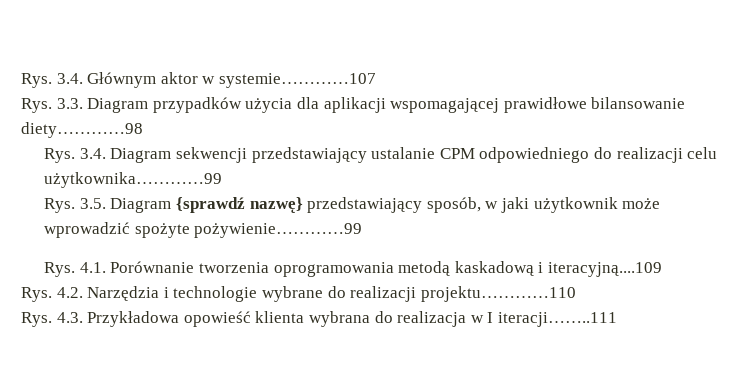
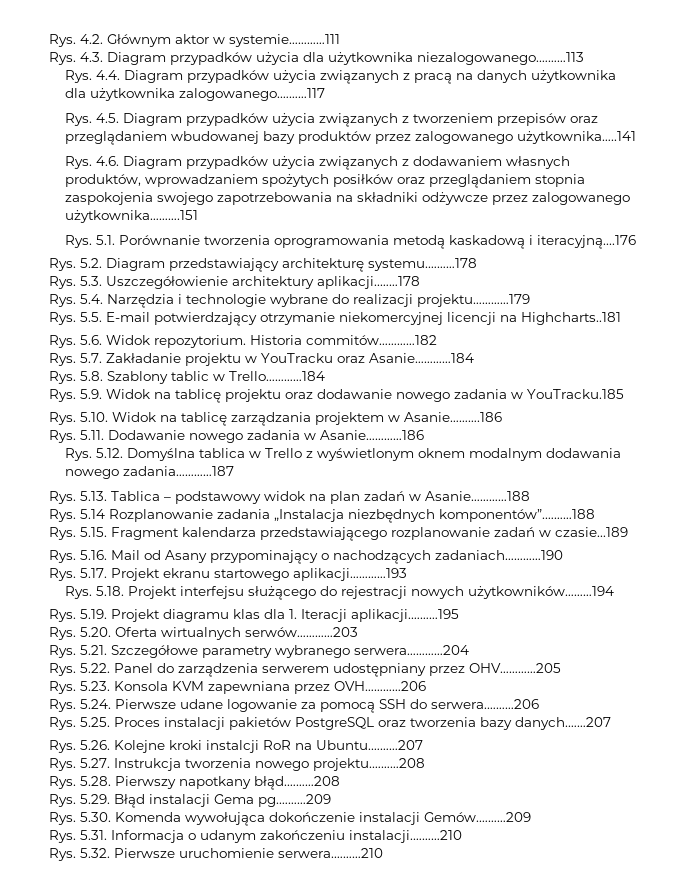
[21,73,83,88] Rys. 3.4. -> [49,34,103,47] Rys. 4.2.
[218,73,376,88] [21,98,83,113] systemie…………107 // Rys. 3.3. -> [229,34,340,47] [49,52,103,65] systemie…………111 // Rys. 4.3.
[323,97,686,113] [21,122,143,138] [44,147,718,163] [44,172,223,188] [44,197,661,213] [44,222,363,238] [44,262,106,277] aplikacji wspomagającej prawidłowe bilansowanie diety…………98 // Rys. 3.4. Diagram sekwencji przedstawiający ustalanie CPM odpowiedniego do realizacji celu użytkownika…………99 // Rys. 3.5. Diagram {sprawdź nazwę} przedstawiający sposób, w jaki użytkownik może wprowadzić spożyte pożywienie…………99 // Rys. 4.1. -> [328,52,584,65] [65,70,617,84] [65,88,326,101] [65,113,599,127] [65,131,637,145] [65,156,571,170] [65,174,586,188] [65,192,631,205] [65,210,199,223] [65,235,116,248] użytkownika niezalogowanego.………113 // Rys. 4.4. Diagram przypadków użycia związanych z pracą na danych użytkownika dla użytkownika zalogowanego.………117 // Rys. 4.5. Diagram przypadków użycia związanych z tworzeniem przepisów oraz przeglądaniem wbudowanej bazy produktów przez zalogowanego użytkownika…..141 // Rys. 4.6. Diagram przypadków użycia związanych z dodawaniem własnych produktów, wprowadzaniem spożytych posiłków oraz przeglądaniem stopnia zaspokojenia swojego zapotrzebowania na składniki odżywcze przez zalogowanego użytkownika……….151 // Rys. 5.1.
[547,262,662,277] [21,287,83,302] iteracyjną....109 // Rys. 4.2. -> [537,235,637,249] [49,258,477,272] [49,276,420,289] [49,294,103,307] iteracyjną....176 // Rys. 5.2. Diagram przedstawiający architekturę systemu.………178 // Rys. 5.3. Uszczegółowienie architektury aplikacji..……178 // Rys. 5.4.
[420,286,576,302] [21,311,617,327] projektu…………110 // Rys. 4.3. Przykładowa opowieść klienta wybrana do realizacja w I iteracji……..111 -> [417,294,530,307] [49,312,621,326] [49,335,437,348] [49,353,474,366] [49,371,325,384] [49,389,624,403] [49,412,502,426] [49,430,424,443] [65,448,622,461] [65,466,235,479] [49,491,530,504] [49,509,595,523] [49,527,628,541] [49,550,563,564] [49,568,407,581] [65,586,615,600] [49,609,459,622] [49,627,358,640] [49,645,469,658] [49,663,561,677] [49,681,426,694] [49,699,539,713] [49,717,611,730] [49,740,423,753] [49,758,425,771] [49,776,340,790] [49,794,331,808] [49,812,531,826] [49,830,462,843] [49,848,383,861] projektu…………179 // Rys. 5.5. E-mail potwierdzający otrzymanie niekomercyjnej licencji na Highcharts..181 // Rys. 5.6. Widok repozytorium. Historia commitów…………182 // Rys. 5.7. Zakładanie projektu w YouTracku oraz Asanie…………184 // Rys. 5.8. Szablony tablic w Trello…………184 // Rys. 5.9. Widok na tablicę projektu oraz dodawanie nowego zadania w YouTracku.185 // Rys. 5.10. Widok na tablicę zarządzania projektem w Asanie……….186 // Rys. 5.11. Dodawanie nowego zadania w Asanie…………186 // Rys. 5.12. Domyślna tablica w Trello z wyświetlonym oknem modalnym dodawania nowego zadania…………187 // Rys. 5.13. Tablica – podstawowy widok na plan zadań w Asanie…………188 // Rys. 5.14 Rozplanowanie zadania „Instalacja niezbędnych komponentów”.………188 // Rys. 5.15. Fragment kalendarza przedstawiającego rozplanowanie zadań w czasie...189 // Rys. 5.16. Mail od Asany przypominający o nachodzących zadaniach…………190 // Rys. 5.17. Projekt ekranu startowego aplikacji…………193 // Rys. 5.18. Projekt interfejsu służącego do rejestracji nowych użytkowników………194 // Rys. 5.19. Projekt diagramu klas dla 1. Iteracji aplikacji.………195 // Rys. 5.20. Oferta wirtualnych serwów…………203 // Rys. 5.21. Szczegółowe parametry wybranego serwera…………204 // Rys. 5.22. Panel do zarządzenia serwerem udostępniany przez OHV…………205 // Rys. 5.23. Konsola KVM zapewniana przez OVH…………206 // Rys. 5.24. Pierwsze udane logowanie za pomocą SSH do serwera.………206 // Rys. 5.25. Proces instalacji pakietów PostgreSQL oraz tworzenia bazy danych.……207 // Rys. 5.26. Kolejne kroki instalcji RoR na Ubuntu.………207 // Rys. 5.27. Instrukcja tworzenia nowego projektu.………208 // Rys. 5.28. Pierwszy napotkany błąd.………208 // Rys. 5.29. Błąd instalacji Gema pg.………209 // Rys. 5.30. Komenda wywołująca dokończenie instalacji Gemów.………209 // Rys. 5.31. Informacja o udanym zakończeniu instalacji.………210 // Rys. 5.32. Pierwsze uruchomienie serwera.………210

